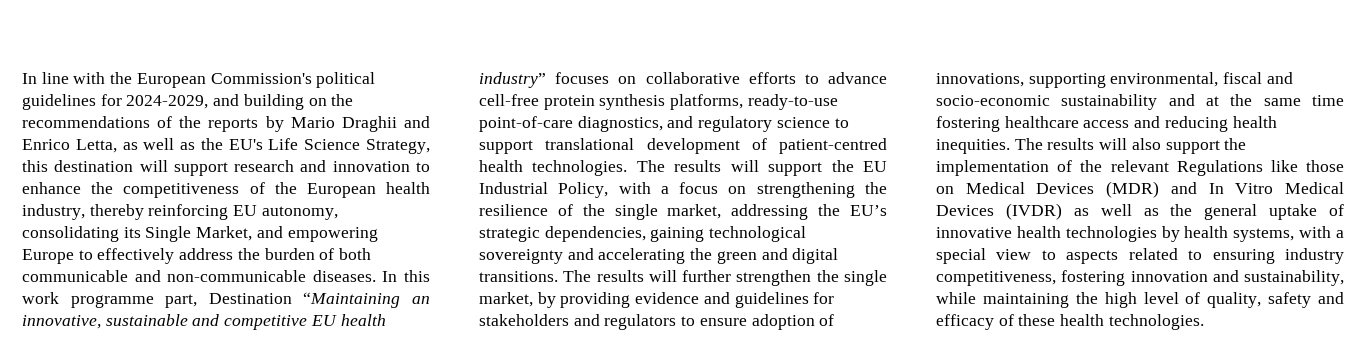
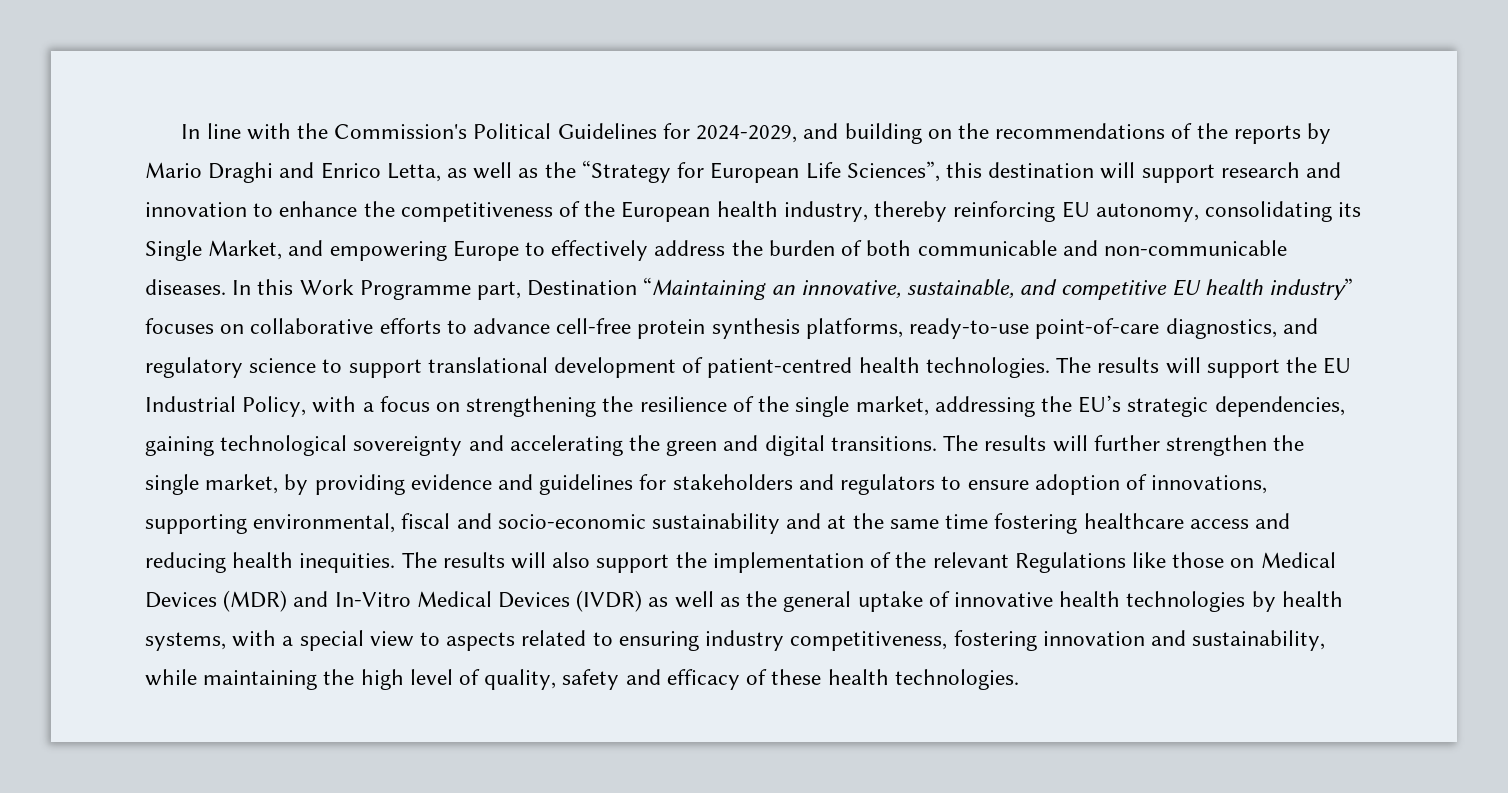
[136,72,376,88] [22,94,96,110] European Commission's political guidelines -> [334,123,657,139] Commission's Political Guidelines
[341,116,397,132] Draghii -> [208,162,274,183] Draghi
[228,138,430,154] EU's Life Science Strategy, -> [581,160,940,183] “Strategy for European Life Sciences”,
[22,292,154,308] work programme -> [299,279,471,300] Work Programme
[105,314,188,326] sustainable -> [907,279,1015,298] sustainable,
[1208,183,1274,194] In Vitro -> [334,592,411,607] In-Vitro

